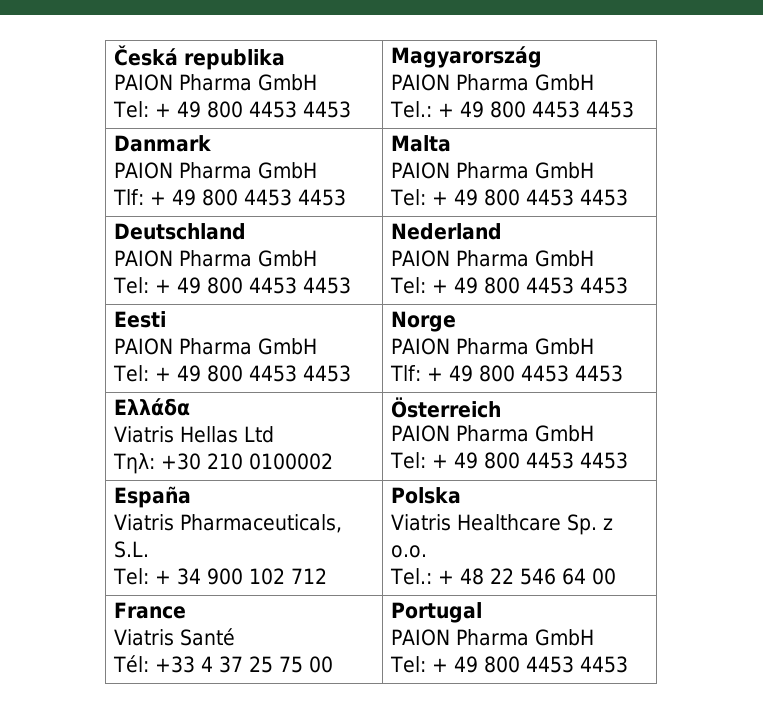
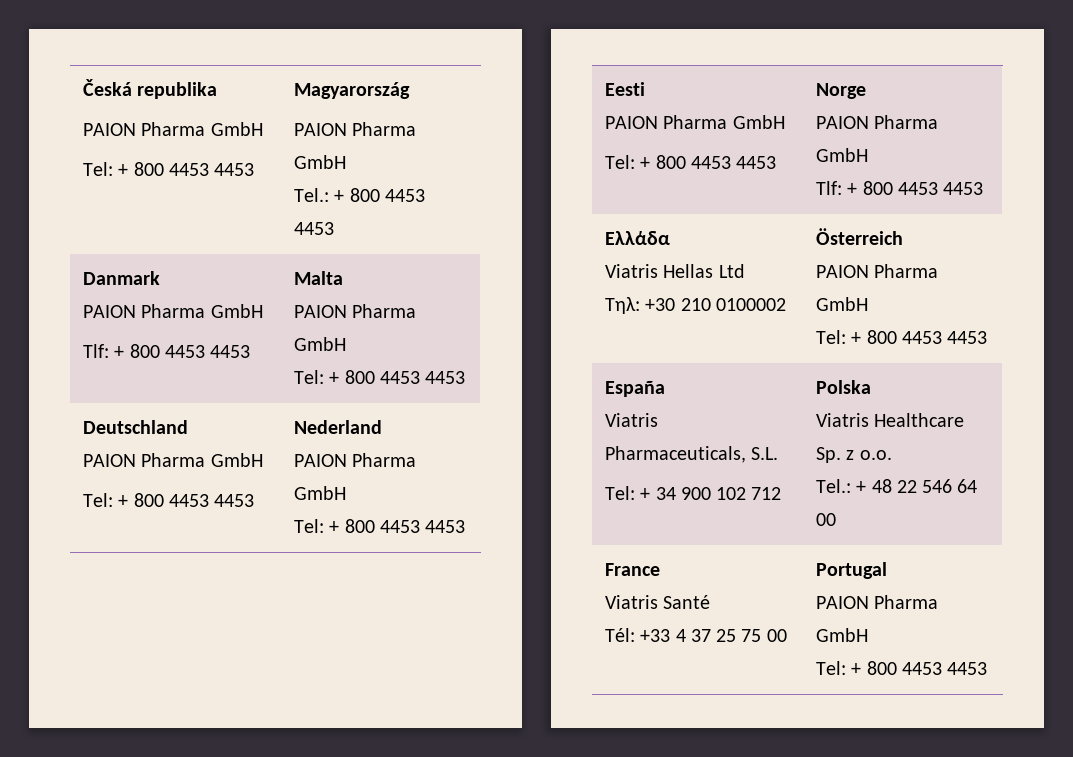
[177,101,202,118] 49 -> (129, 170) none
[460,101,485,118] 49 -> (345, 196) none
[172,189,197,206] 49 -> (125, 352) none
[454,189,479,206] 49 -> (340, 378) none
[177,277,202,294] 49 -> (129, 501) none
[454,277,479,294] 49 -> (340, 527) none
[177,365,202,382] 49 -> (651, 163) none
[449,365,474,382] 49 -> (858, 189) none
[454,452,479,469] 49 -> (862, 338) none
[454,656,479,673] 49 -> (862, 669) none

